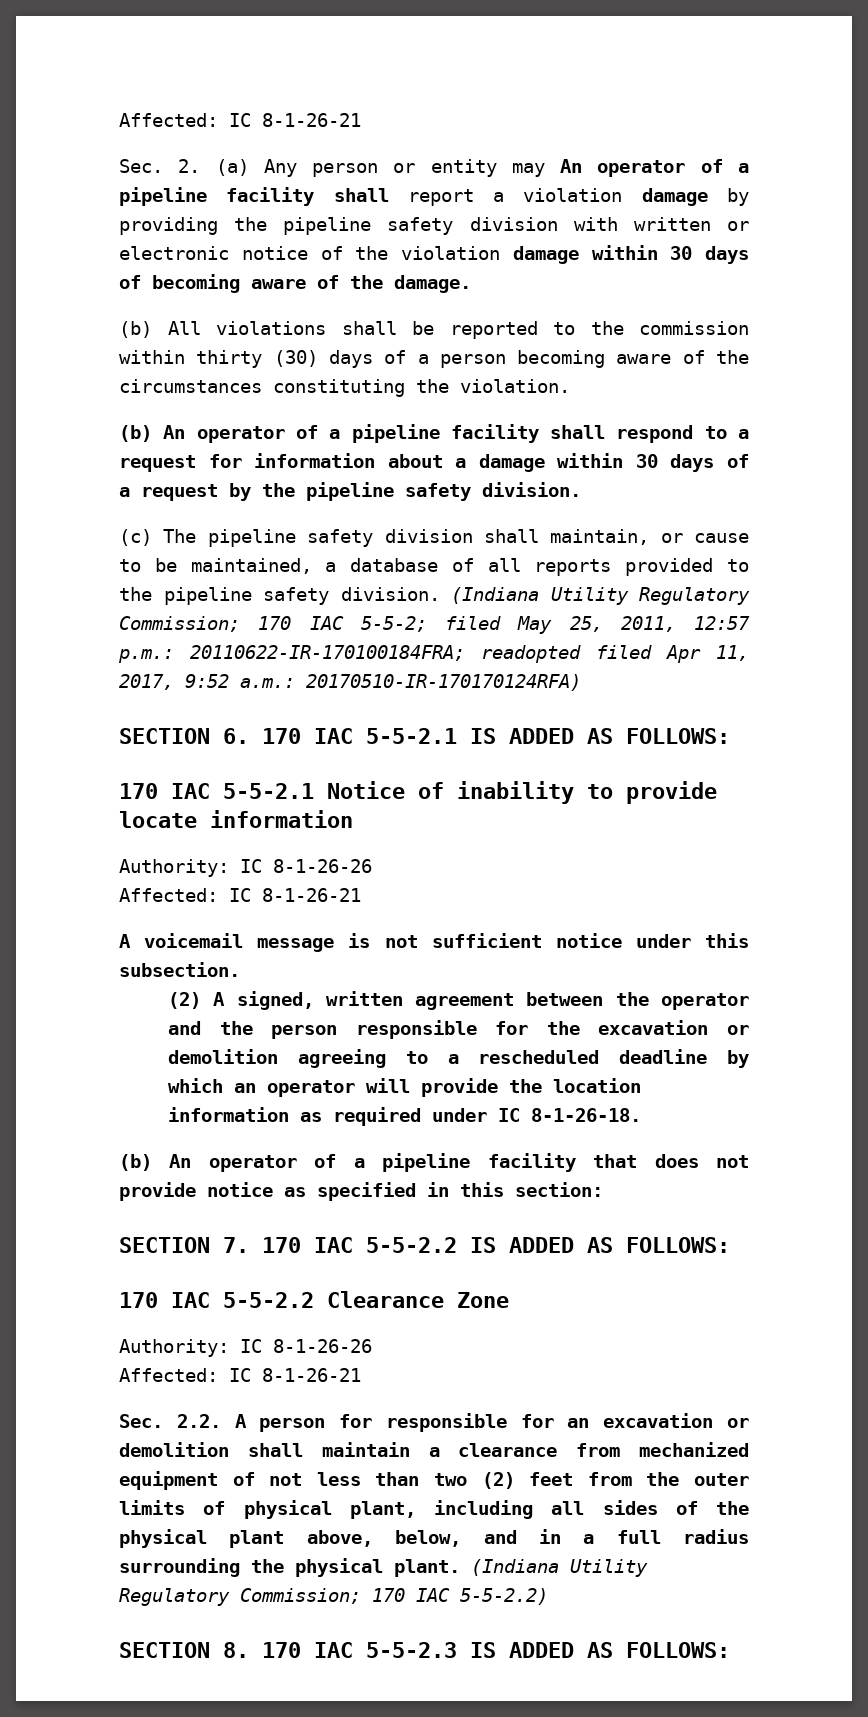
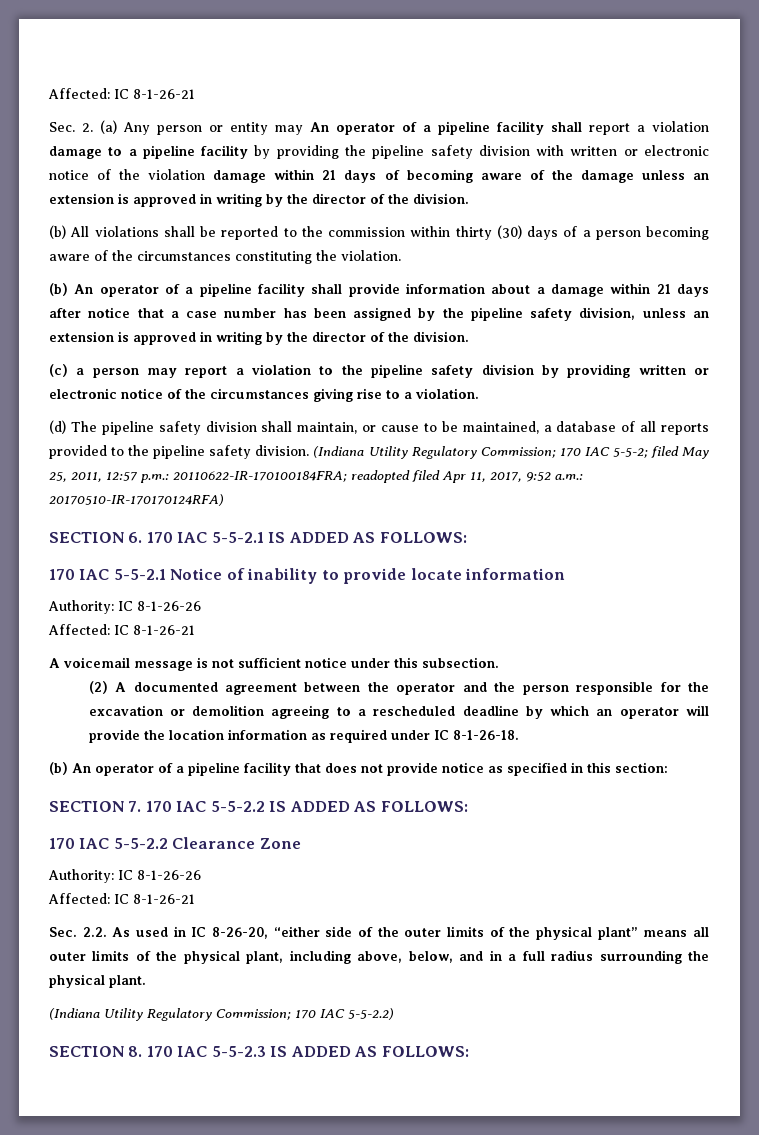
(708, 197) none -> [108,145,249,159] to a pipeline facility
[670,246,693,260] 30 -> [322,170,337,180] 21
[394,275,471,293] damage. -> [580,170,710,183] [49,193,469,207] damage unless an extension is approved in writing by the director of the division.
[616,425,749,443] [119,454,242,472] respond to a request for -> [348,283,400,297] provide
[635,454,749,472] [119,482,581,501] [119,529,152,546] 30 days of a request by the pipeline safety division. // (c) -> [656,284,709,297] [49,307,709,321] [49,331,469,345] [49,364,709,378] [49,388,479,402] [49,420,66,434] 21 days after notice that a case number has been assigned by the pipeline safety division, unless an extension is approved in writing by the director of the division. // (c) a person may report a violation to the pipeline safety division by providing written or electronic notice of the circumstances giving rise to a violation. // (d)
[236,991,403,1010] signed, written -> [133,682,218,692] documented
[234,1413,749,1432] [119,1442,749,1457] [119,1471,750,1490] [119,1500,749,1519] [119,1529,285,1548] A person for responsible for an excavation or demolition shall maintain a clearance from mechanized equipment of not less than two (2) feet from the outer limits of physical plant, including all sides of the physical plant -> [112,926,709,940] [49,950,351,964] As used in IC 8-26-20, “either side of the outer limits of the physical plant” means all outer limits of the physical plant, including
(460, 1568) none -> (146, 981) //

